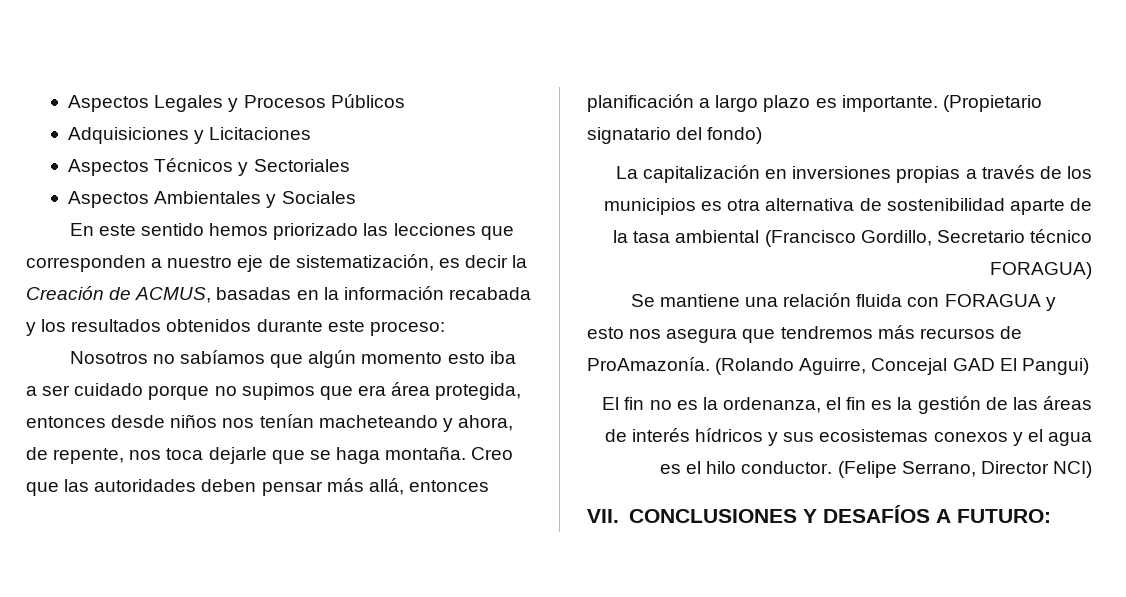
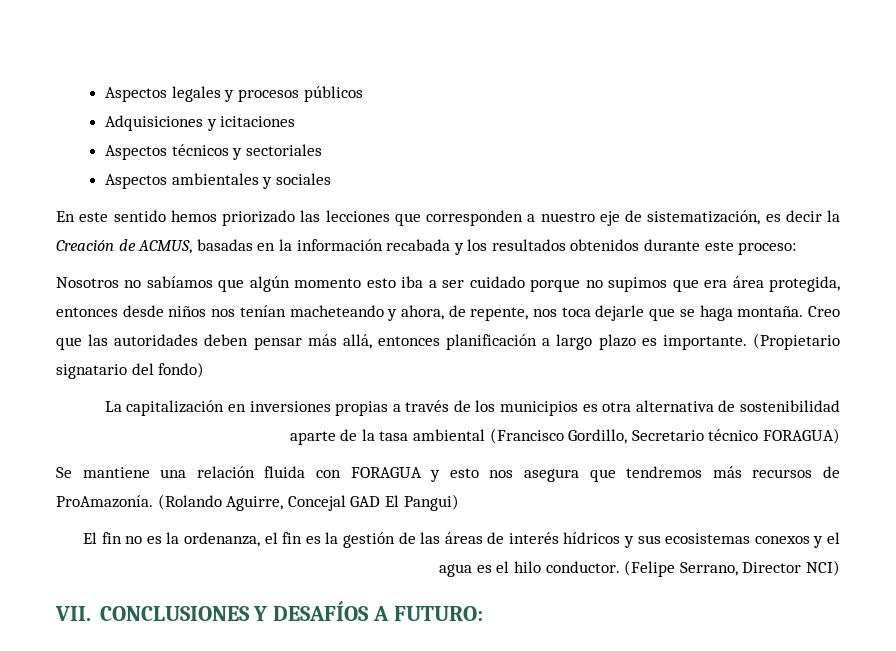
[68,94,405,112] Aspectos Legales y Procesos Públicos -> [105,86,363,102] Aspectos legales y procesos públicos
[209,127,312,140] [68,158,350,176] [68,191,356,208] Licitaciones // Aspectos Técnicos y Sectoriales // Aspectos Ambientales y Sociales -> [220,116,296,127] [105,144,322,160] [105,173,331,189] icitaciones // Aspectos técnicos y sectoriales // Aspectos ambientales y sociales

